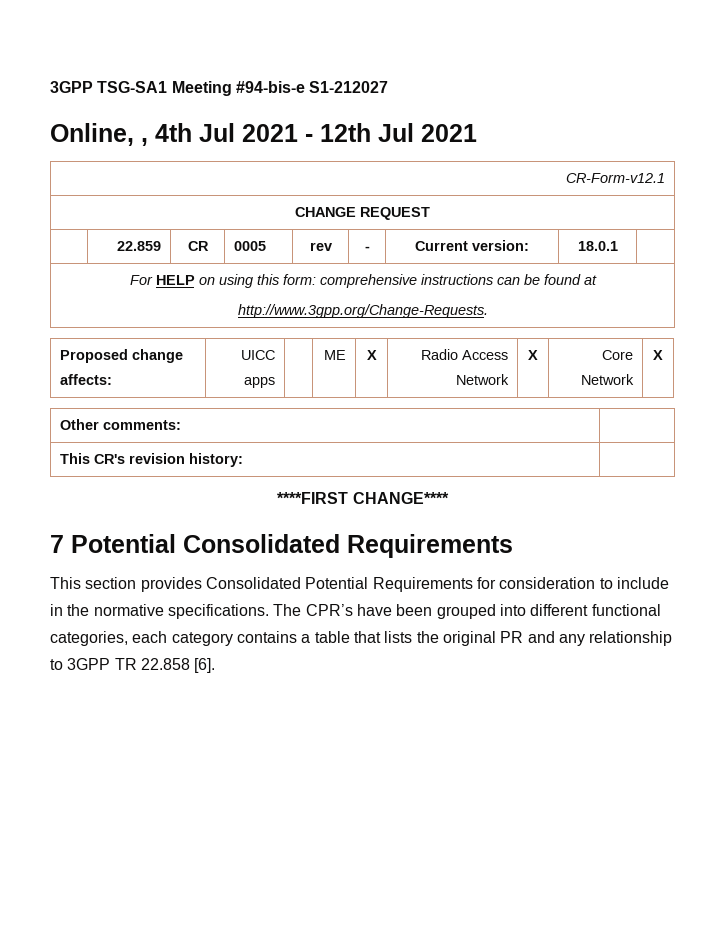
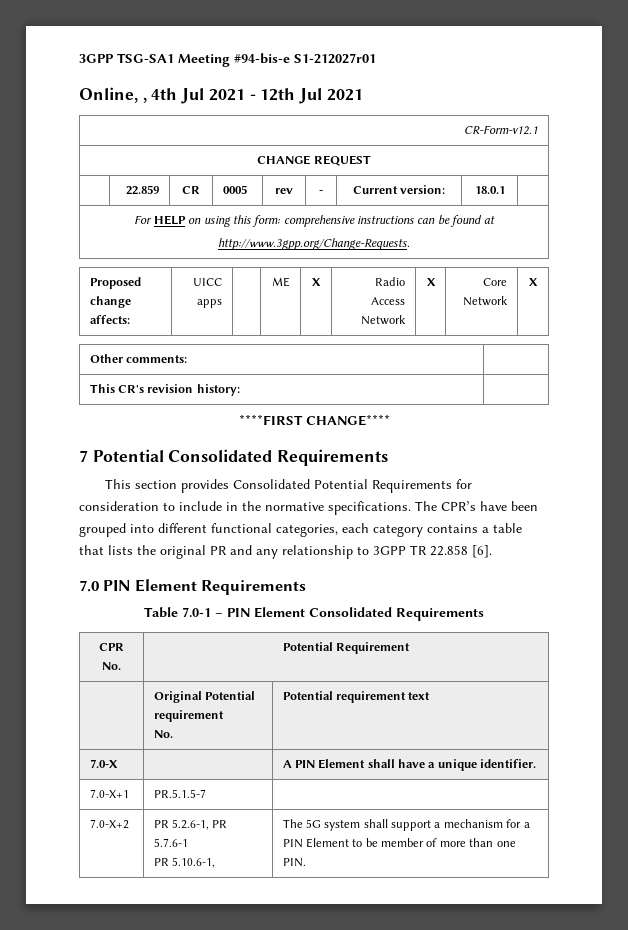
[309,81,389,93] S1-212027 -> [294,53,376,64] S1-212027r01
(216, 665) none -> [79,579,307,595] [144,607,484,621] [99,643,124,651] [102,662,121,670] [282,642,411,654] [153,691,255,703] [153,710,224,722] [153,730,173,738] [282,691,431,703] [89,759,118,768] [282,759,537,771] [89,789,129,798] [153,789,206,798] [89,819,129,829] [153,819,228,830] [153,838,188,847] [153,857,215,868] [282,819,530,831] [282,838,516,848] [282,858,306,867] // 7.0 PIN Element Requirements // Table 7.0-1 – PIN Element Consolidated Requirements // CPR No. | Potential Requirement // | Original Potential requirement // No. | Potential requirement text // 7.0-X | | A PIN Element shall have a unique identifier. // 7.0-X+1 | PR.5.1.5-7 | // 7.0-X+2 | PR 5.2.6-1, PR 5.7.6-1 // PR 5.10.6-1, | The 5G system shall support a mechanism for a PIN Element to be member of more than one PIN.

